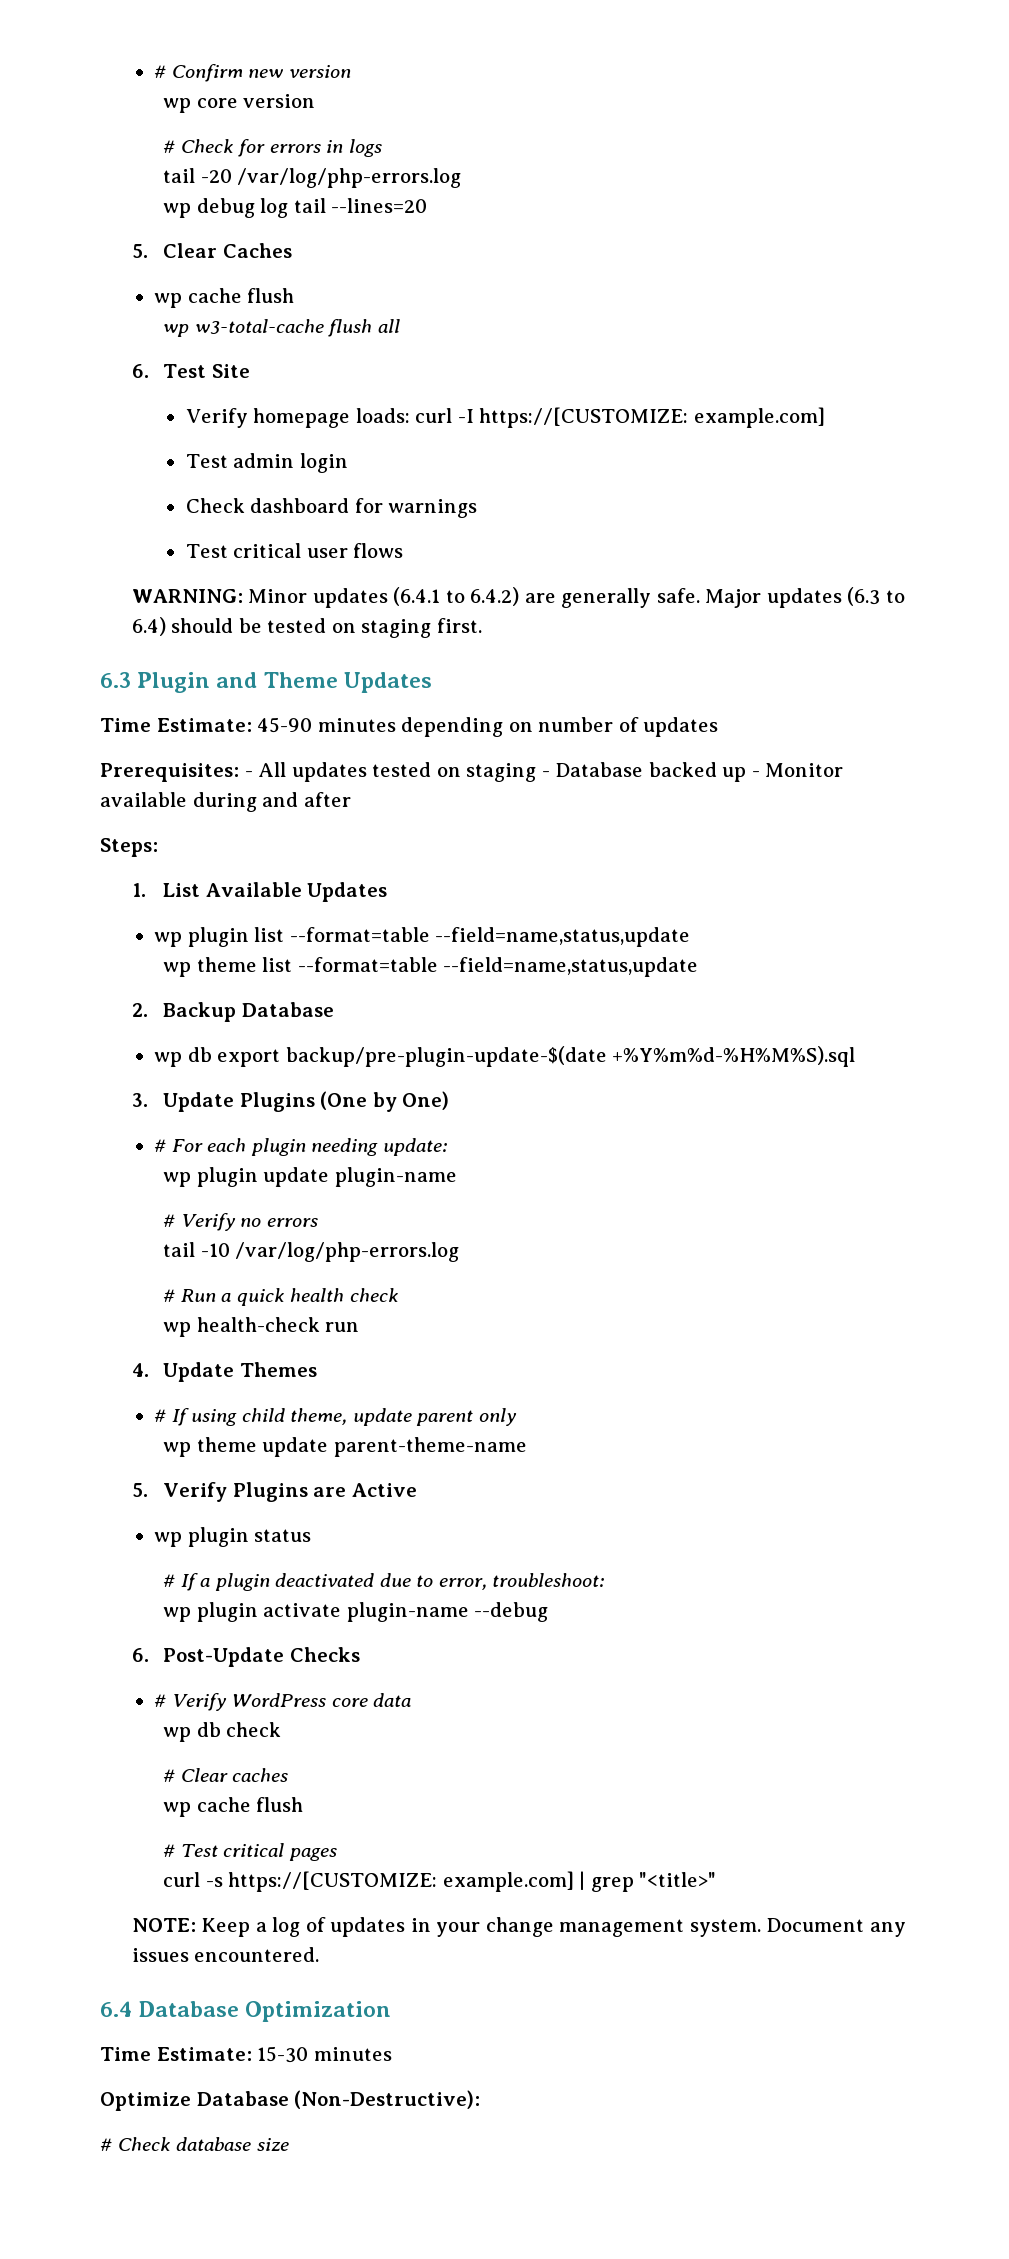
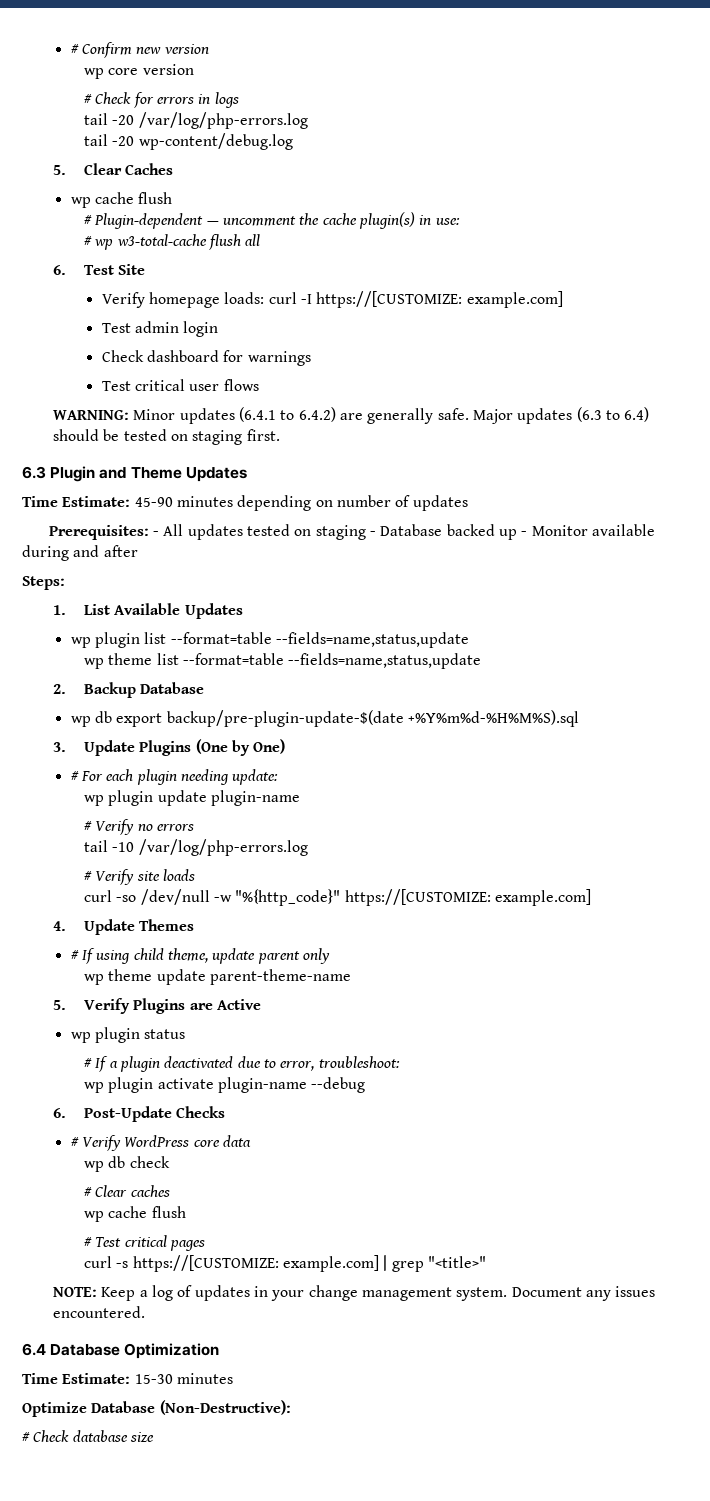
[163,198,428,218] wp debug log tail --lines=20 -> [84,133,293,150] tail -20 wp-content/debug.log
(295, 295) none -> [84,212,460,229] [84,236,93,246] # Plugin-dependent — uncomment the cache plugin(s) in use: // #
[435,927,691,947] --field=name,status,update -> [275,632,469,648] --fields=name,status,update
[443,957,699,977] --field=name,status,update -> [288,653,482,669] --fields=name,status,update
[180,1288,399,1306] [163,1317,360,1337] Run a quick health check // wp health-check run -> [95,869,195,885] [84,889,591,906] Verify site loads // curl -so /dev/null -w "%{http_code}" https://[CUSTOMIZE: example.com]

